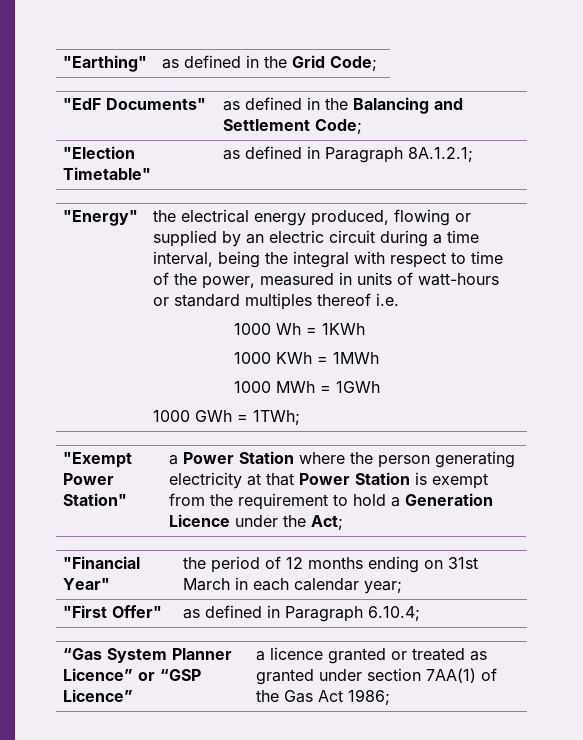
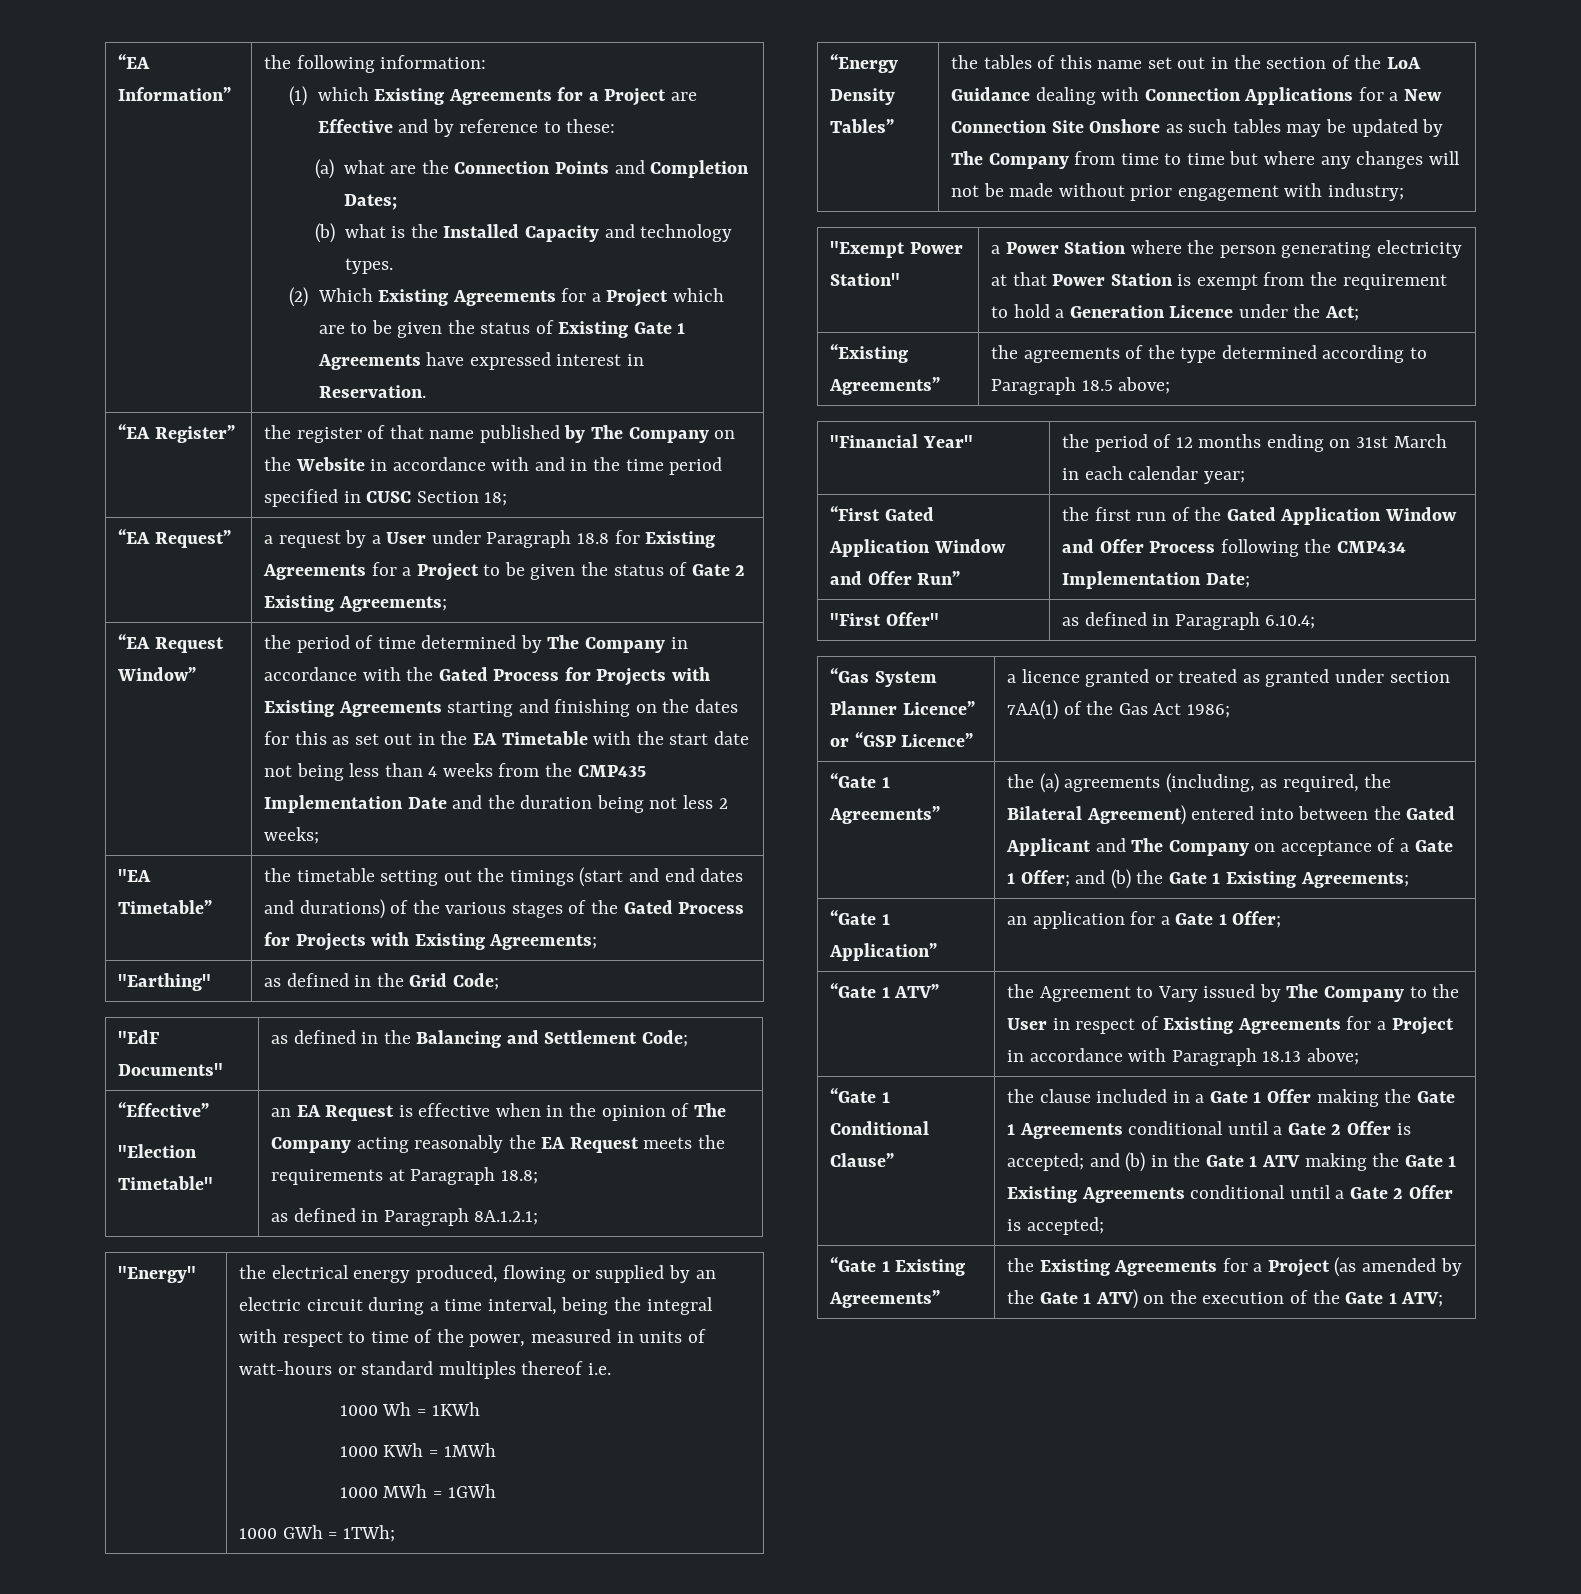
(63, 63) none -> [118,54,151,69] [118,87,232,101] [264,55,487,73] [289,86,697,106] [317,119,616,137] [314,159,750,179] [343,194,397,210] [314,223,733,243] [344,258,393,274] [289,287,724,307] [318,320,686,338] [317,352,644,370] [318,385,426,398] [118,424,235,443] [264,425,736,443] [264,457,723,475] [264,489,508,507] [118,529,231,548] [264,530,716,548] [263,562,746,581] [264,595,447,612] [118,634,224,653] [117,667,197,681] [264,635,688,653] [264,667,710,686] [264,699,738,717] [264,731,749,745] [264,763,646,781] [264,795,728,813] [264,827,320,844] [118,869,152,882] [118,900,213,914] [264,867,744,887] [264,899,745,919] [264,932,598,951] “EA Information” | the following information: // (1) which Existing Agreements for a Project are Effective and by reference to these: // (a) what are the Connection Points and Completion Dates; // (b) what is the Installed Capacity and technology types. // (2) Which Existing Agreements for a Project which are to be given the status of Existing Gate 1 Agreements have expressed interest in Reservation. // “EA Register” | the register of that name published by The Company on the Website in accordance with and in the time period specified in CUSC Section 18; // “EA Request” | a request by a User under Paragraph 18.8 for Existing Agreements for a Project to be given the status of Gate 2 Existing Agreements; // “EA Request Window” | the period of time determined by The Company in accordance with the Gated Process for Projects with Existing Agreements starting and finishing on the dates for this as set out in the EA Timetable with the start date not being less than 4 weeks from the CMP435 Implementation Date and the duration being not less 2 weeks; // "EA Timetable” | the timetable setting out the timings (start and end dates and durations) of the various stages of the Gated Process for Projects with Existing Agreements; //
(363, 126) none -> [118,1102,210,1117] “Effective” //
(152, 173) none -> [271,1103,726,1121] [271,1135,725,1153] [271,1167,538,1185] an EA Request is effective when in the opinion of The Company acting reasonably the EA Request meets the requirements at Paragraph 18.8; //
(301, 417) none -> [830,54,899,73] [830,88,896,105] [830,119,895,133] [951,55,1421,69] [951,87,1442,105] [951,119,1444,137] [951,151,1460,169] [951,183,1404,201] // “Energy Density Tables” | the tables of this name set out in the section of the LoA Guidance dealing with Connection Applications for a New Connection Site Onshore as such tables may be updated by The Company from time to time but where any changes will not be made without prior engagement with industry;
(344, 522) none -> [830,344,909,363] [829,377,941,395] [991,345,1427,363] [991,377,1171,395] // “Existing Agreements” | the agreements of the type determined according to Paragraph 18.5 above;
(403, 587) none -> [830,506,934,521] [829,539,1006,557] [830,571,961,585] [1062,507,1457,525] [1062,539,1406,557] [1062,571,1250,589] // “First Gated Application Window and Offer Run” | the first run of the Gated Application Window and Offer Process following the CMP434 Implementation Date;
(391, 697) none -> [830,773,890,788] [829,806,941,824] [1007,773,1392,793] [1007,805,1456,825] [1006,838,1453,856] [1007,869,1409,889] [830,910,890,925] [829,943,938,961] [1007,911,1282,929] [830,983,940,998] [1007,984,1460,1002] [1007,1016,1454,1035] [1007,1048,1359,1066] [830,1088,890,1103] [830,1121,930,1135] [830,1153,895,1167] [1007,1089,1455,1107] [1007,1121,1411,1139] [1007,1152,1457,1172] [1007,1185,1453,1203] [1007,1217,1104,1235] [830,1257,966,1276] [829,1290,941,1308] [1007,1257,1462,1277] [1007,1289,1444,1309] // “Gate 1 Agreements” | the (a) agreements (including, as required, the Bilateral Agreement) entered into between the Gated Applicant and The Company on acceptance of a Gate 1 Offer; and (b) the Gate 1 Existing Agreements; // “Gate 1 Application” | an application for a Gate 1 Offer; // “Gate 1 ATV” | the Agreement to Vary issued by The Company to the User in respect of Existing Agreements for a Project in accordance with Paragraph 18.13 above; // “Gate 1 Conditional Clause” | the clause included in a Gate 1 Offer making the Gate 1 Agreements conditional until a Gate 2 Offer is accepted; and (b) in the Gate 1 ATV making the Gate 1 Existing Agreements conditional until a Gate 2 Offer is accepted; // “Gate 1 Existing Agreements” | the Existing Agreements for a Project (as amended by the Gate 1 ATV) on the execution of the Gate 1 ATV;

